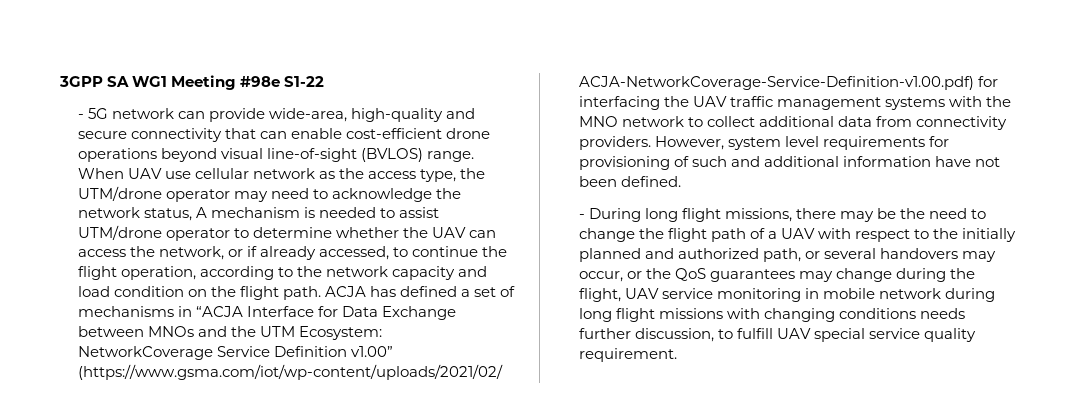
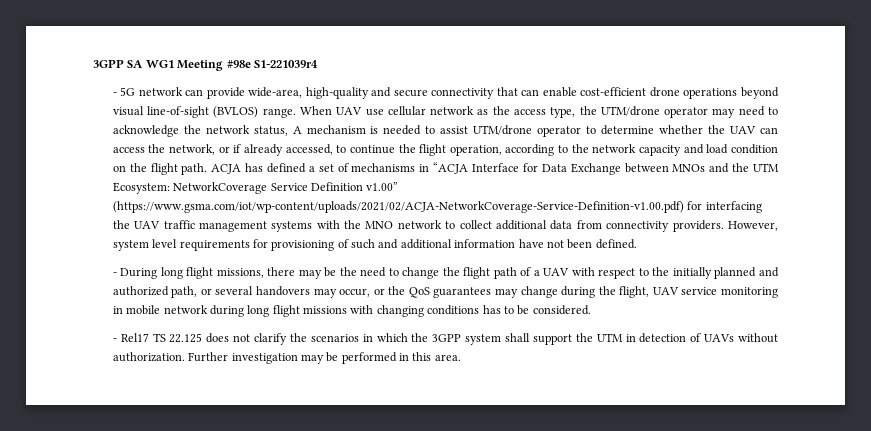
[284,76,325,87] S1-22 -> [253,60,318,68] S1-221039r4
[919,308,965,319] [578,328,976,342] [578,348,677,362] needs further discussion, to fulfill UAV special service quality requirement. -> [482,305,591,315] [112,333,778,345] [112,352,461,364] has to be considered. // - Rel17 TS 22.125 does not clarify the scenarios in which the 3GPP system shall support the UTM in detection of UAVs without authorization. Further investigation may be performed in this area.

